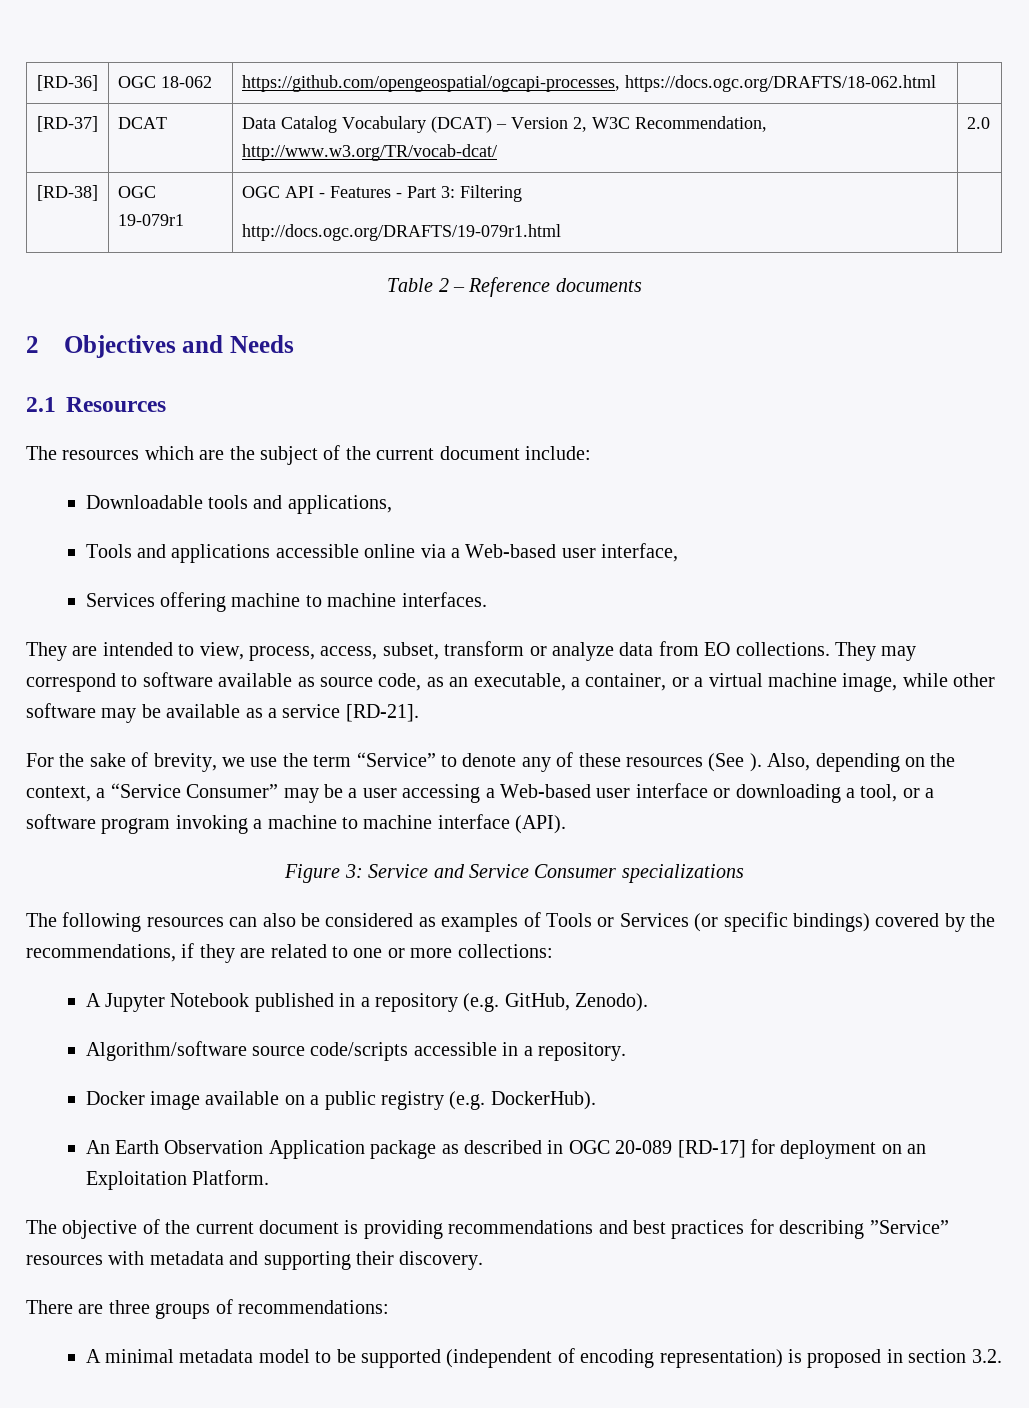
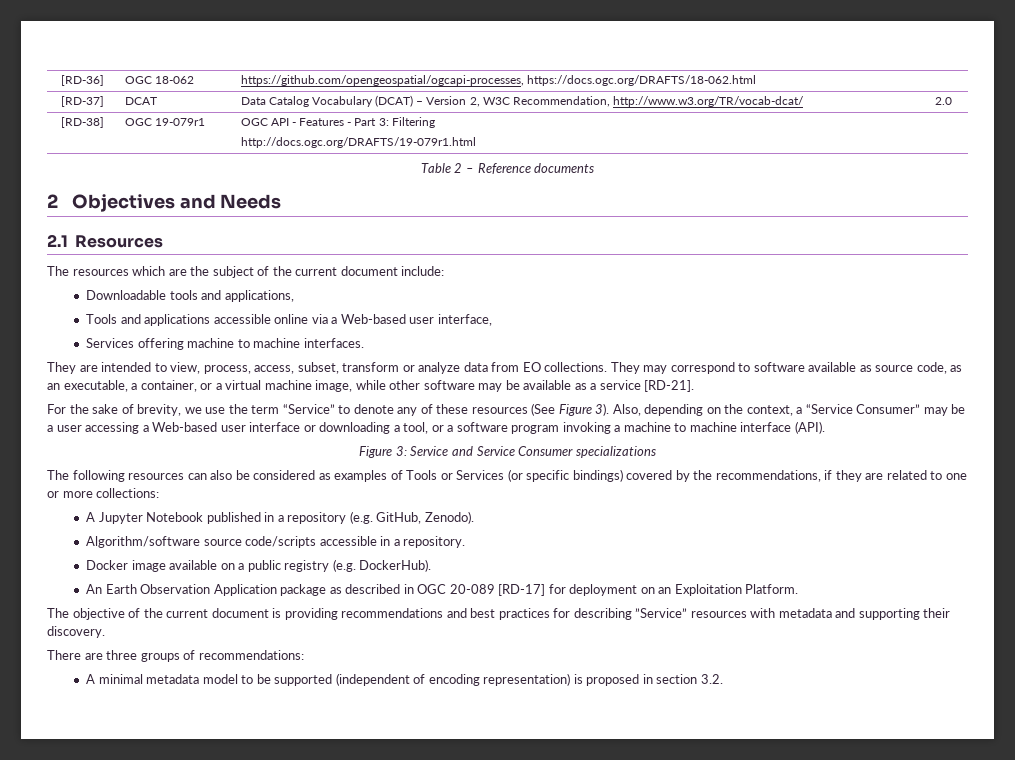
[749,753,762,772] ). -> [558,403,610,416] Figure 3).

